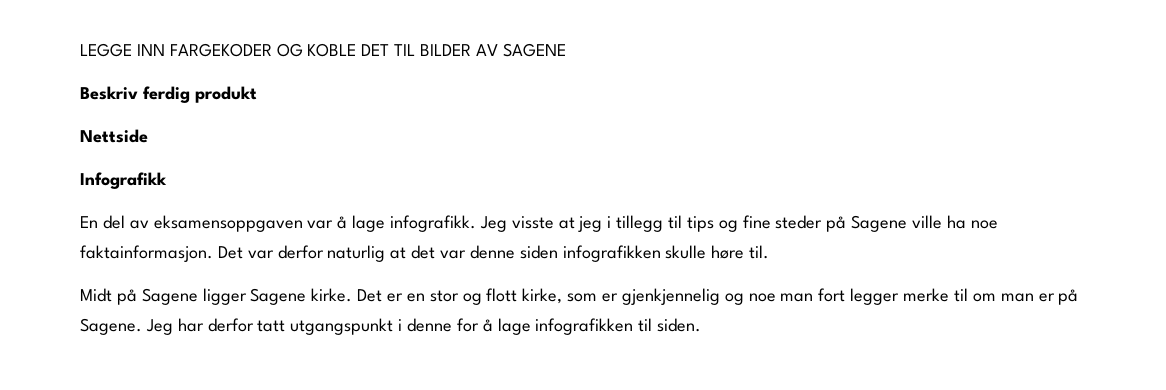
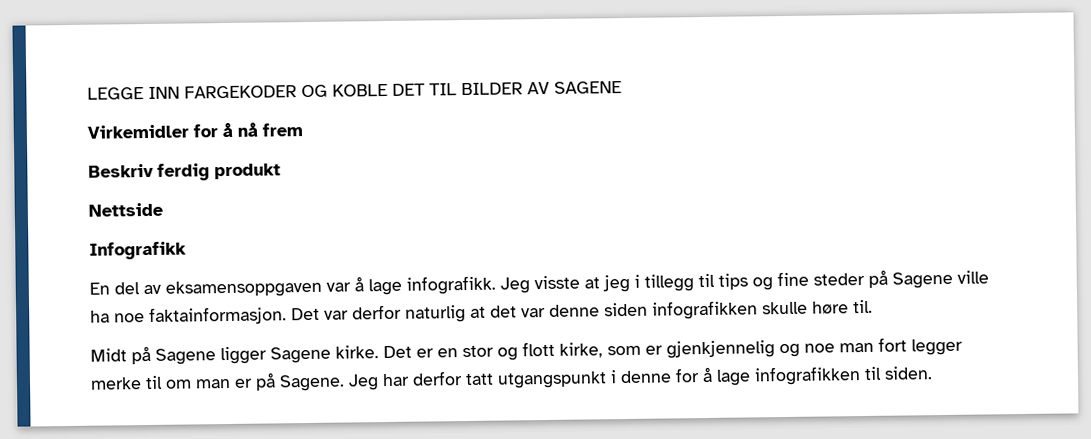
(566, 50) none -> [87,122,303,139] // Virkemidler for å nå frem

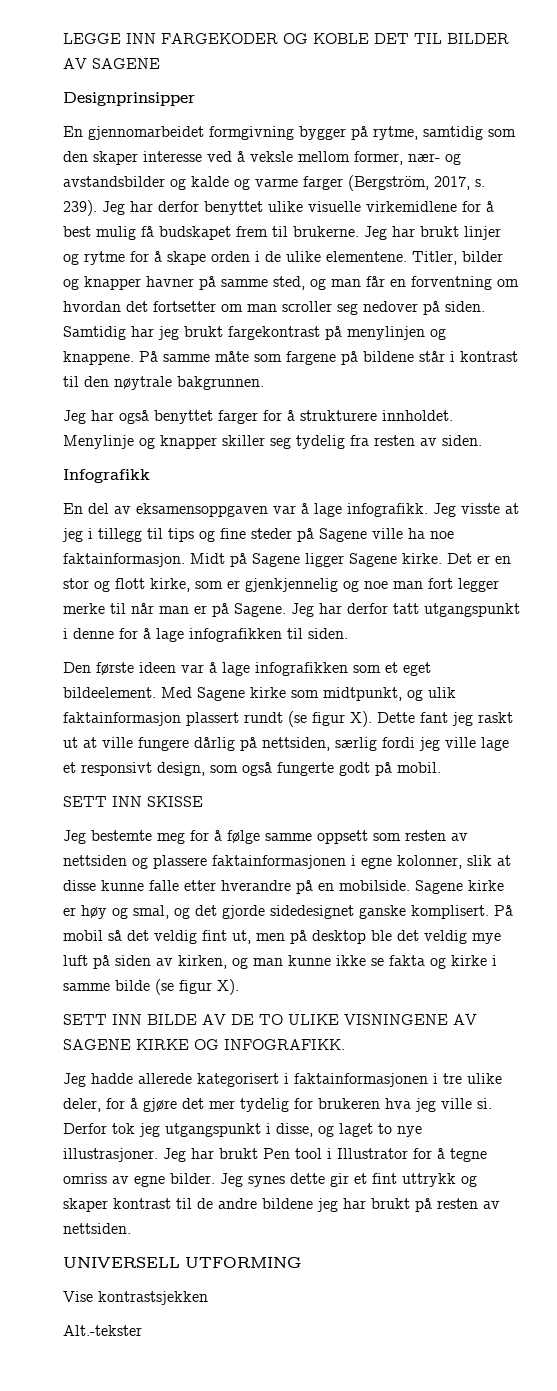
[87,122,303,139] [88,163,281,181] [88,202,163,217] Virkemidler for å nå frem // Beskriv ferdig produkt // Nettside -> [63,92,195,106] [63,126,516,140] [63,151,461,165] [63,175,485,191] [63,200,494,216] [63,226,501,240] [63,251,503,265] [63,276,519,290] [63,301,485,315] [63,326,446,340] [63,351,518,365] [63,376,264,390] [63,410,453,424] [63,435,482,449] Designprinsipper // En gjennomarbeidet formgivning bygger på rytme, samtidig som den skaper interesse ved å veksle mellom former, nær- og avstandsbilder og kalde og varme farger (Bergström, 2017, s. 239). Jeg har derfor benyttet ulike visuelle virkemidlene for å best mulig få budskapet frem til brukerne. Jeg har brukt linjer og rytme for å skape orden i de ulike elementene. Titler, bilder og knapper havner på samme sted, og man får en forventning om hvordan det fortsetter om man scroller seg nedover på siden. Samtidig har jeg brukt fargekontrast på menylinjen og knappene. På samme måte som fargene på bildene står i kontrast til den nøytrale bakgrunnen. // Jeg har også benyttet farger for å strukturere innholdet. Menylinje og knapper skiller seg tydelig fra resten av siden.
[291,299,873,323] Det var derfor naturlig at det var denne siden infografikken skulle høre til. // -> (185, 560) none
[165,379,192,389] om -> [131,603,154,614] når
(933, 373) none -> [63,662,431,676] [63,687,456,701] [63,711,513,727] [63,737,509,751] [63,762,441,776] [63,796,203,807] [63,830,468,844] [63,855,511,869] [63,880,504,894] [63,905,513,919] [63,930,501,944] [63,955,497,969] [63,979,239,995] [63,1014,477,1025] [63,1039,345,1050] [63,1073,502,1087] [63,1098,492,1112] [63,1123,422,1137] [63,1148,487,1162] [63,1173,477,1187] [63,1198,500,1212] [63,1223,131,1234] [63,1257,301,1268] [63,1291,208,1305] [63,1325,142,1336] // Den første ideen var å lage infografikken som et eget bildeelement. Med Sagene kirke som midtpunkt, og ulik faktainformasjon plassert rundt (se figur X). Dette fant jeg raskt ut at ville fungere dårlig på nettsiden, særlig fordi jeg ville lage et responsivt design, som også fungerte godt på mobil. // SETT INN SKISSE // Jeg bestemte meg for å følge samme oppsett som resten av nettsiden og plassere faktainformasjonen i egne kolonner, slik at disse kunne falle etter hverandre på en mobilside. Sagene kirke er høy og smal, og det gjorde sidedesignet ganske komplisert. På mobil så det veldig fint ut, men på desktop ble det veldig mye luft på siden av kirken, og man kunne ikke se fakta og kirke i samme bilde (se figur X). // SETT INN BILDE AV DE TO ULIKE VISNINGENE AV SAGENE KIRKE OG INFOGRAFIKK. // Jeg hadde allerede kategorisert i faktainformasjonen i tre ulike deler, for å gjøre det mer tydelig for brukeren hva jeg ville si. Derfor tok jeg utgangspunkt i disse, og laget to nye illustrasjoner. Jeg har brukt Pen tool i Illustrator for å tegne omriss av egne bilder. Jeg synes dette gir et fint uttrykk og skaper kontrast til de andre bildene jeg har brukt på resten av nettsiden. // UNIVERSELL UTFORMING // Vise kontrastsjekken // Alt.-tekster

